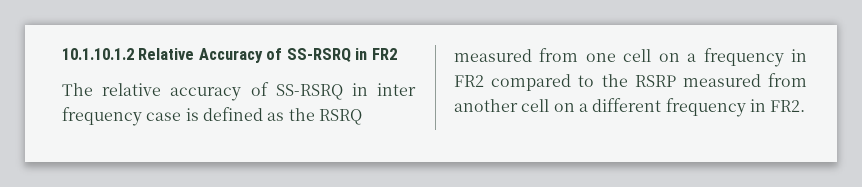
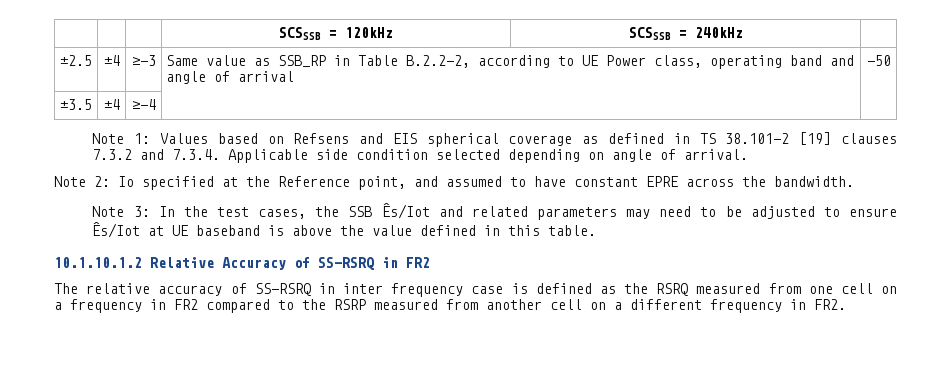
(62, 54) none -> [279,27,393,40] [628,27,743,40] [60,55,92,66] [103,55,120,66] [131,55,156,66] [166,55,855,69] [166,71,295,84] [866,55,891,66] [60,99,92,110] [103,99,120,110] [131,99,156,110] [92,132,898,147] [92,149,749,163] [54,176,854,190] [92,203,897,220] [92,222,597,238] | | | SCSSSB = 120kHz | SCSSSB = 240kHz | // ±2.5 | ±4 | ≥-3 | Same value as SSB_RP in Table B.2.2-2, according to UE Power class, operating band and angle of arrival | -50 // ±3.5 | ±4 | ≥-4 | | // Note 1: Values based on Refsens and EIS spherical coverage as defined in TS 38.101-2 [19] clauses 7.3.2 and 7.3.4. Applicable side condition selected depending on angle of arrival. // Note 2: Io specified at the Reference point, and assumed to have constant EPRE across the bandwidth. // Note 3: In the test cases, the SSB Ês/Iot and related parameters may need to be adjusted to ensure Ês/Iot at UE baseband is above the value defined in this table. //

